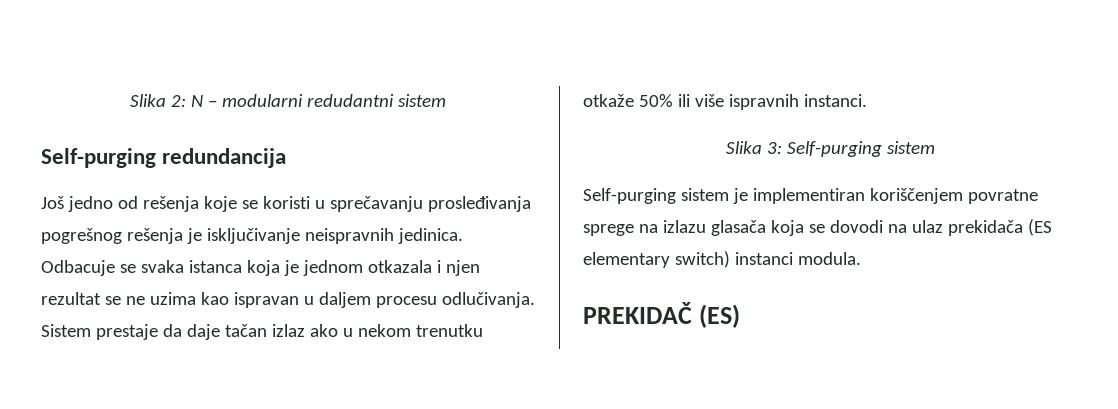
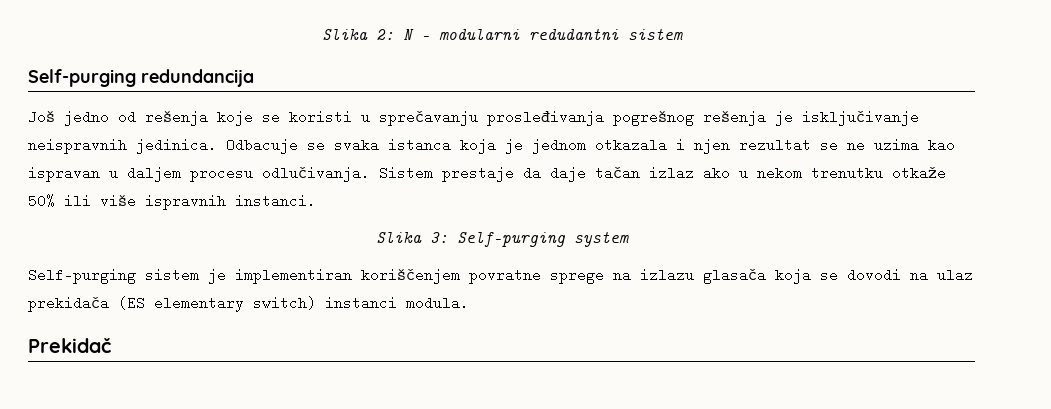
[886,141,935,154] sistem -> [573,232,629,247] system
[583,302,741,328] PREKIDAČ (ES) -> [28,338,111,353] Prekidač

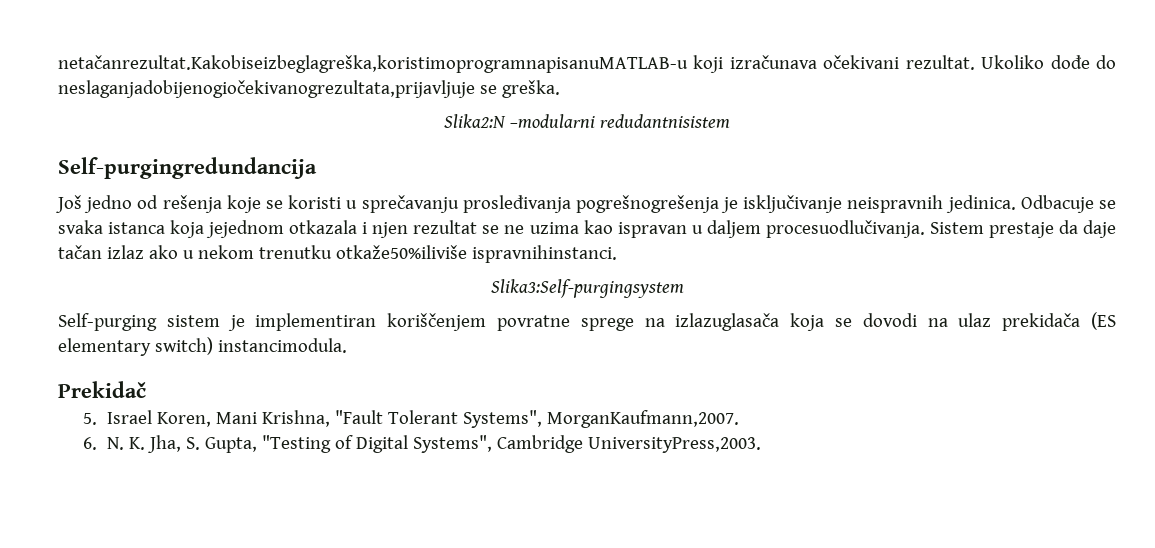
[321,28,683,40] [28,69,254,87] Slika 2: N – modularni redudantni sistem // Self-purging redundancija -> [58,55,1116,73] [58,80,560,98] [444,114,730,128] [58,157,317,179] netačanrezultat.Kakobiseizbeglagreška,koristimoprogramnapisanuMATLAB-u koji izračunava očekivani rezultat. Ukoliko dođe do neslaganjadobijenogiočekivanogrezultata,prijavljuje se greška. // Slika2:N –modularni redudantnisistem // Self-purgingredundancija
[613,110,766,126] pogrešnog rešenja -> [575,195,719,213] pogrešnogrešenja
[505,138,586,154] je jednom -> [206,220,285,238] jejednom
[190,166,370,182] procesu odlučivanja. -> [765,220,925,238] procesuodlučivanja.
[892,166,946,180] [28,194,316,210] [375,231,629,247] otkaže 50% ili više ispravnih instanci. // Slika 3: Self-purging system -> [335,245,617,263] [490,279,684,298] otkaže50%iliviše ispravnihinstanci. // Slika3:Self-purgingsystem
[640,268,766,284] izlazu glasača -> [675,313,780,331] izlazuglasača
[325,296,469,310] instanci modula. -> [217,338,347,353] instancimodula.
(111, 345) none -> [82,410,740,428] [82,435,762,453] // 5. Israel Koren, Mani Krishna, "Fault Tolerant Systems", MorganKaufmann,2007. // 6. N. K. Jha, S. Gupta, "Testing of Digital Systems", Cambridge UniversityPress,2003.

